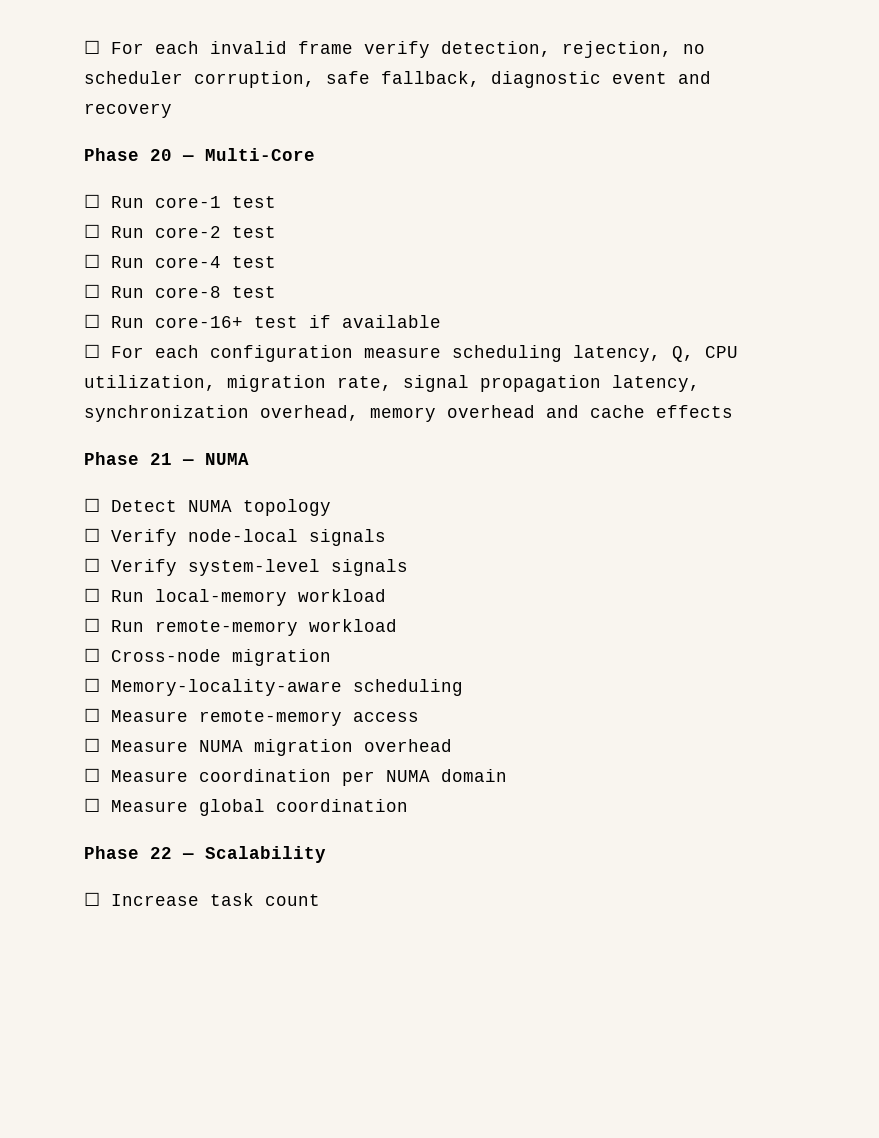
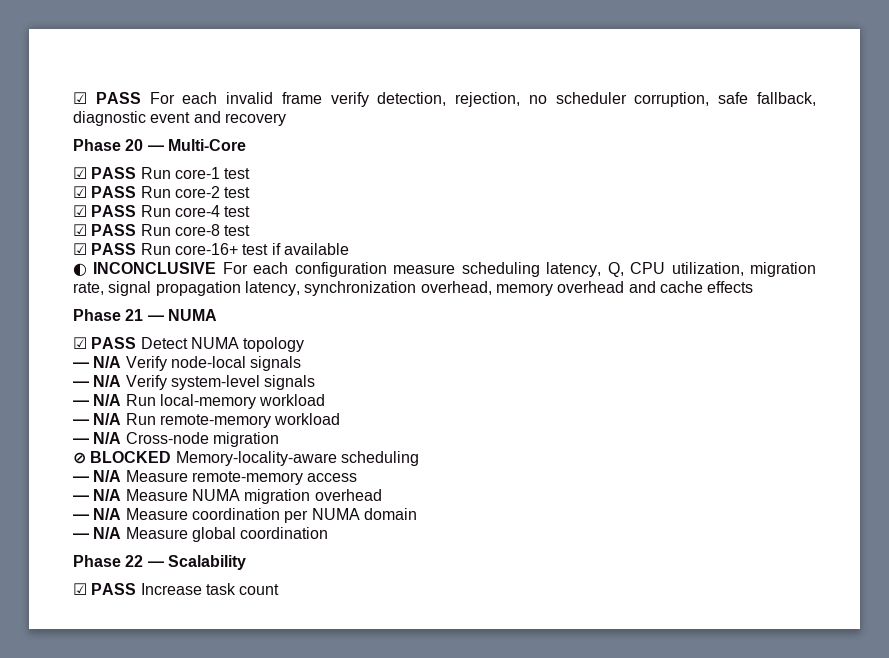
[84,40,100,54] ☐ -> [73,92,141,104] ☑ PASS
[84,194,100,208] ☐ -> [73,167,137,179] ☑ PASS
[84,224,100,238] ☐ -> [73,186,137,198] ☑ PASS
[84,254,100,268] ☐ -> [73,205,137,217] ☑ PASS
[84,284,100,298] ☐ -> [73,224,137,236] ☑ PASS
[84,314,100,328] ☐ -> [73,243,137,255] ☑ PASS
[84,344,100,358] ☐ -> [73,262,217,276] ◐ INCONCLUSIVE
[84,498,100,512] ☐ -> [73,337,137,349] ☑ PASS
[84,528,100,542] ☐ -> [73,356,122,368] — N/A
[84,558,100,572] ☐ -> [73,375,122,387] — N/A
[84,588,100,602] ☐ -> [73,394,122,406] — N/A
[84,618,100,632] ☐ -> [73,413,122,425] — N/A
[84,648,100,662] ☐ -> [73,432,122,444] — N/A
[84,678,100,692] ☐ -> [73,451,172,464] ⊘ BLOCKED
[84,708,100,722] ☐ -> [73,470,122,482] — N/A
[84,738,100,752] ☐ -> [73,489,122,501] — N/A
[84,768,100,782] ☐ -> [73,508,122,520] — N/A
[84,798,100,812] ☐ -> [73,527,122,539] — N/A
[84,892,100,906] ☐ -> [73,583,137,595] ☑ PASS

